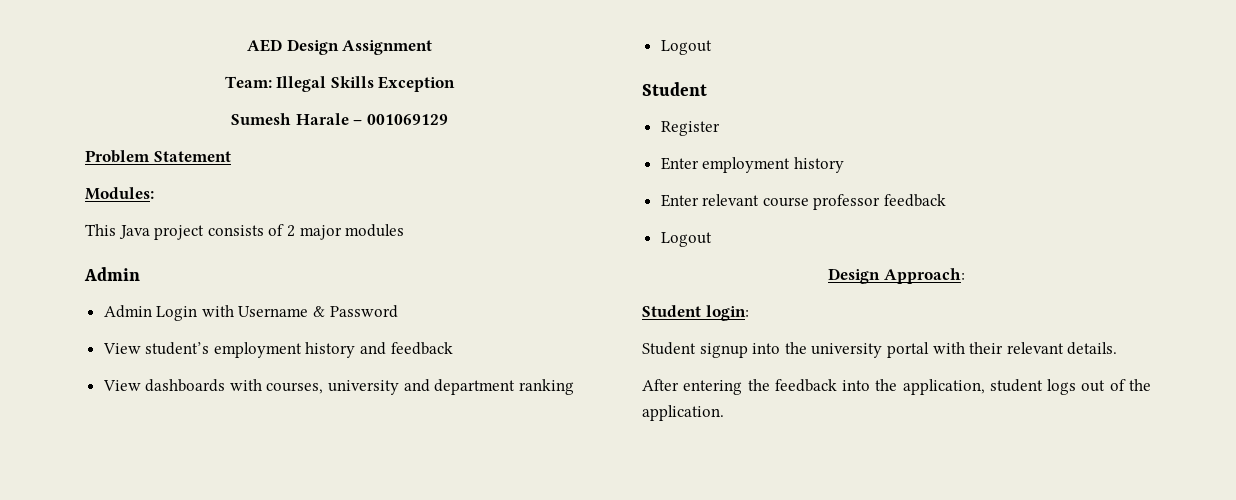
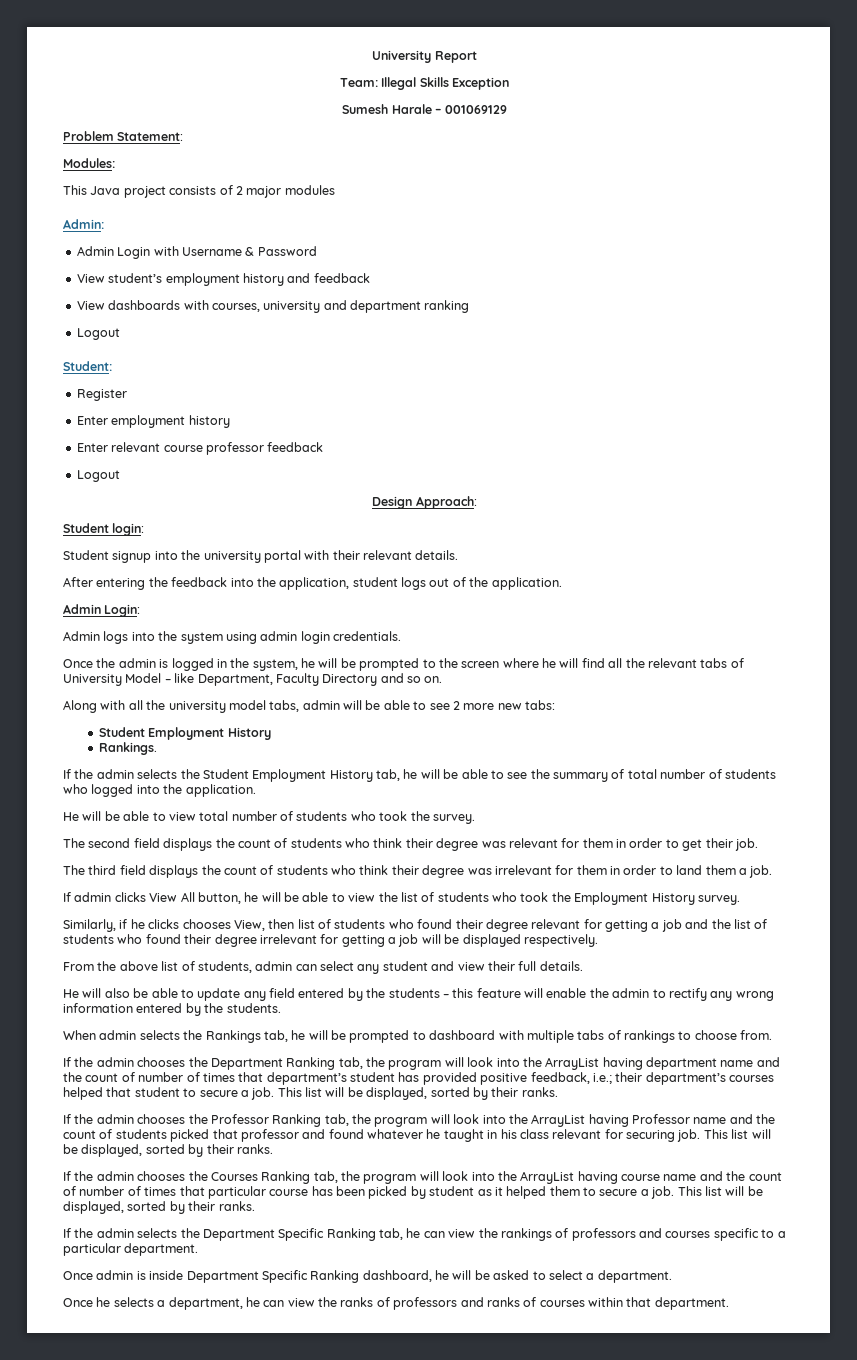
[246,39,433,55] AED Design Assignment -> [372,50,477,63] University Report
[153,151,231,162] Statement -> [117,132,184,141] Statement:
[84,267,140,281] Admin -> [63,219,104,229] Admin:
[642,82,707,96] Student -> [63,361,112,371] Student:
(724, 413) none -> [63,604,141,617] [63,631,401,644] [63,658,744,671] [63,673,443,686] [63,700,555,713] [99,727,271,740] [99,742,158,755] [63,769,776,782] [63,784,256,797] [63,811,475,824] [63,838,758,851] [63,865,773,878] [63,892,740,905] [63,919,768,932] [63,934,598,947] [63,961,583,974] [63,988,774,1001] [63,1003,281,1016] [63,1030,773,1043] [63,1057,780,1070] [63,1072,774,1085] [63,1087,558,1100] [63,1114,776,1127] [63,1129,771,1142] [63,1144,273,1157] [63,1171,782,1184] [63,1186,763,1199] [63,1201,255,1214] [63,1228,786,1241] [63,1243,199,1256] [63,1270,672,1283] [63,1297,729,1310] // Admin Login: // Admin logs into the system using admin login credentials. // Once the admin is logged in the system, he will be prompted to the screen where he will find all the relevant tabs of University Model – like Department, Faculty Directory and so on. // Along with all the university model tabs, admin will be able to see 2 more new tabs: // Student Employment History // Rankings. // If the admin selects the Student Employment History tab, he will be able to see the summary of total number of students who logged into the application. // He will be able to view total number of students who took the survey. // The second field displays the count of students who think their degree was relevant for them in order to get their job. // The third field displays the count of students who think their degree was irrelevant for them in order to land them a job. // If admin clicks View All button, he will be able to view the list of students who took the Employment History survey. // Similarly, if he clicks chooses View, then list of students who found their degree relevant for getting a job and the list of students who found their degree irrelevant for getting a job will be displayed respectively. // From the above list of students, admin can select any student and view their full details. // He will also be able to update any field entered by the students – this feature will enable the admin to rectify any wrong information entered by the students. // When admin selects the Rankings tab, he will be prompted to dashboard with multiple tabs of rankings to choose from. // If the admin chooses the Department Ranking tab, the program will look into the ArrayList having department name and the count of number of times that department’s student has provided positive feedback, i.e.; their department’s courses helped that student to secure a job. This list will be displayed, sorted by their ranks. // If the admin chooses the Professor Ranking tab, the program will look into the ArrayList having Professor name and the count of students picked that professor and found whatever he taught in his class relevant for securing job. This list will be displayed, sorted by their ranks. // If the admin chooses the Courses Ranking tab, the program will look into the ArrayList having course name and the count of number of times that particular course has been picked by student as it helped them to secure a job. This list will be displayed, sorted by their ranks. // If the admin selects the Department Specific Ranking tab, he can view the rankings of professors and courses specific to a particular department. // Once admin is inside Department Specific Ranking dashboard, he will be asked to select a department. // Once he selects a department, he can view the ranks of professors and ranks of courses within that department.

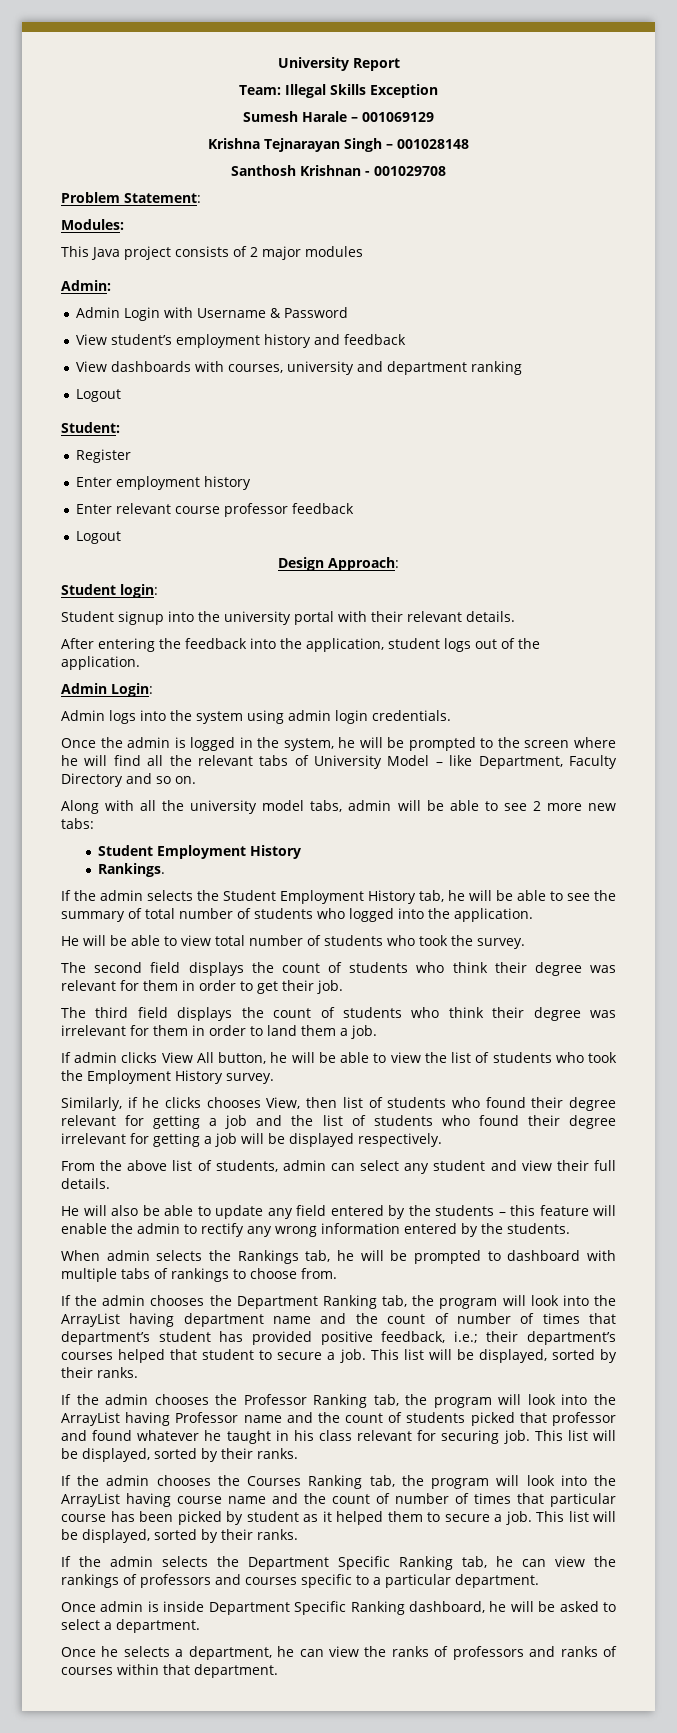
(507, 109) none -> [208,138,469,152] [231,165,446,176] // Krishna Tejnarayan Singh – 001028148 // Santhosh Krishnan - 001029708

